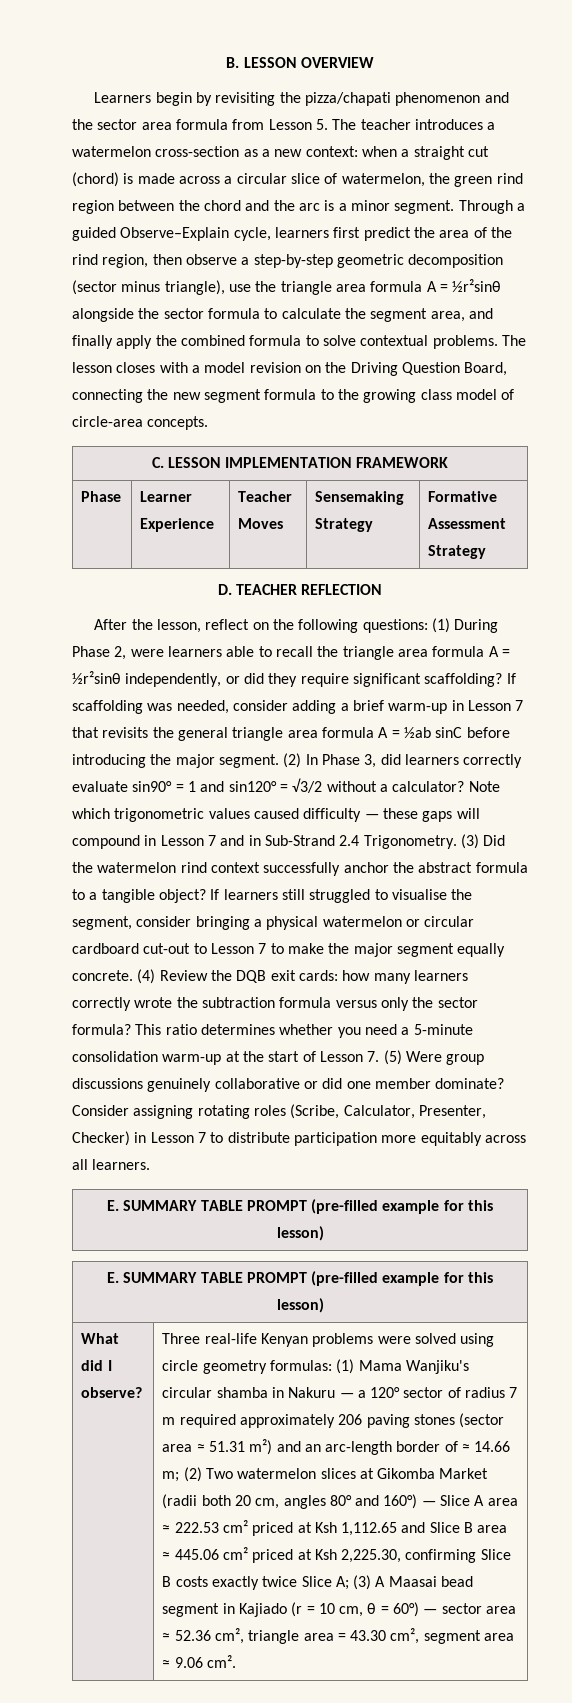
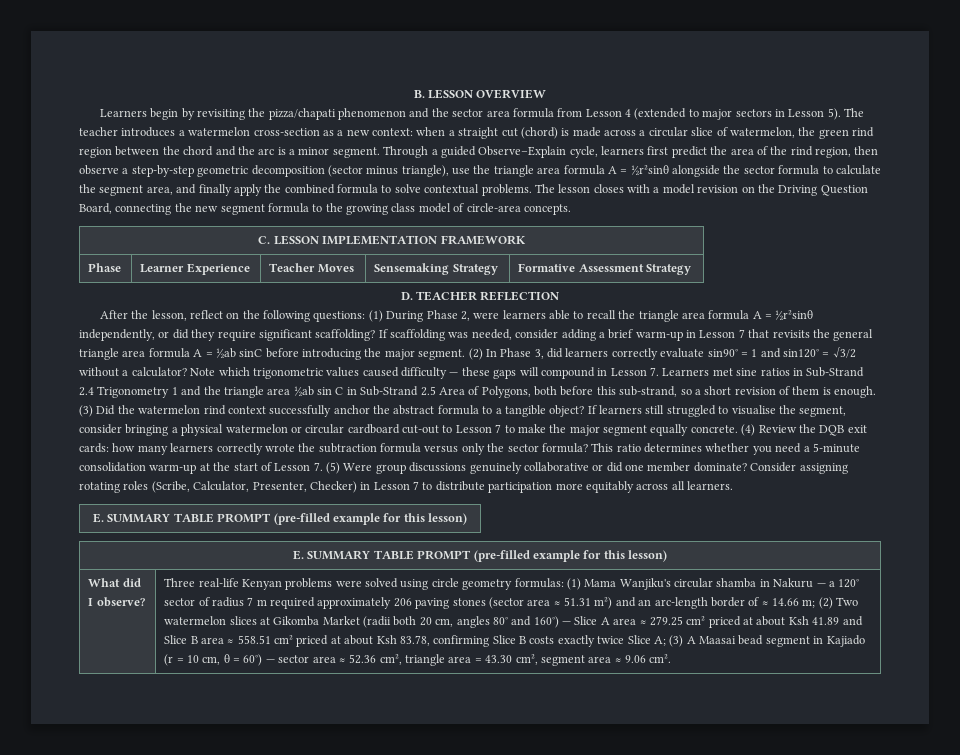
[315,119,328,130] 5. -> [625,108,841,120] 4 (extended to major sectors in Lesson 5).
[207,835,457,849] 7 and in Sub-Strand 2.4 Trigonometry. -> [650,367,865,377] [79,386,877,398] 7. Learners met sine ratios in Sub-Strand 2.4 Trigonometry 1 and the triangle area ½ab sin C in Sub-Strand 2.5 Area of Polygons, both before this sub-strand, so a short revision of them is enough.
[174,1520,398,1536] 222.53 cm² priced at Ksh 1,112.65 -> [649,616,840,628] 279.25 cm² priced at about Ksh 41.89
[174,1547,402,1563] 445.06 cm² priced at Ksh 2,225.30, -> [237,635,430,647] 558.51 cm² priced at about Ksh 83.78,

